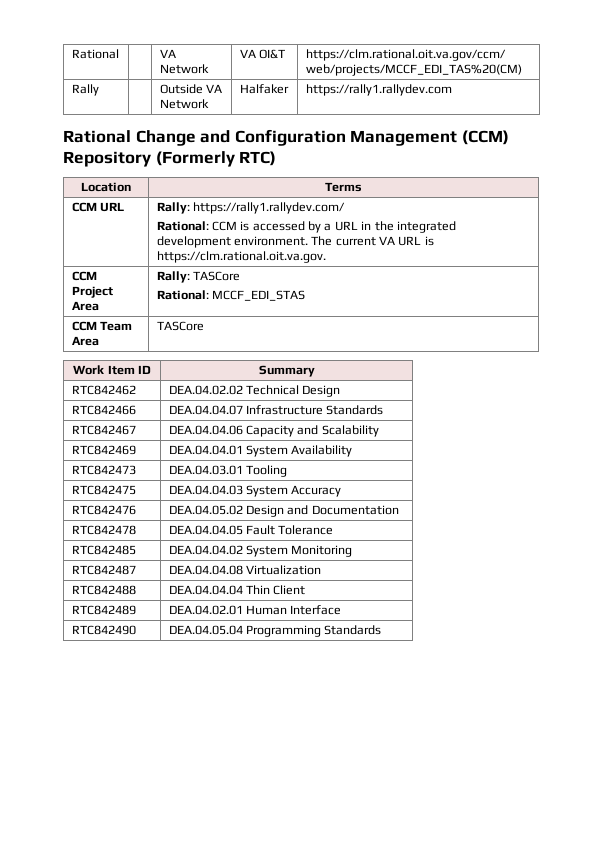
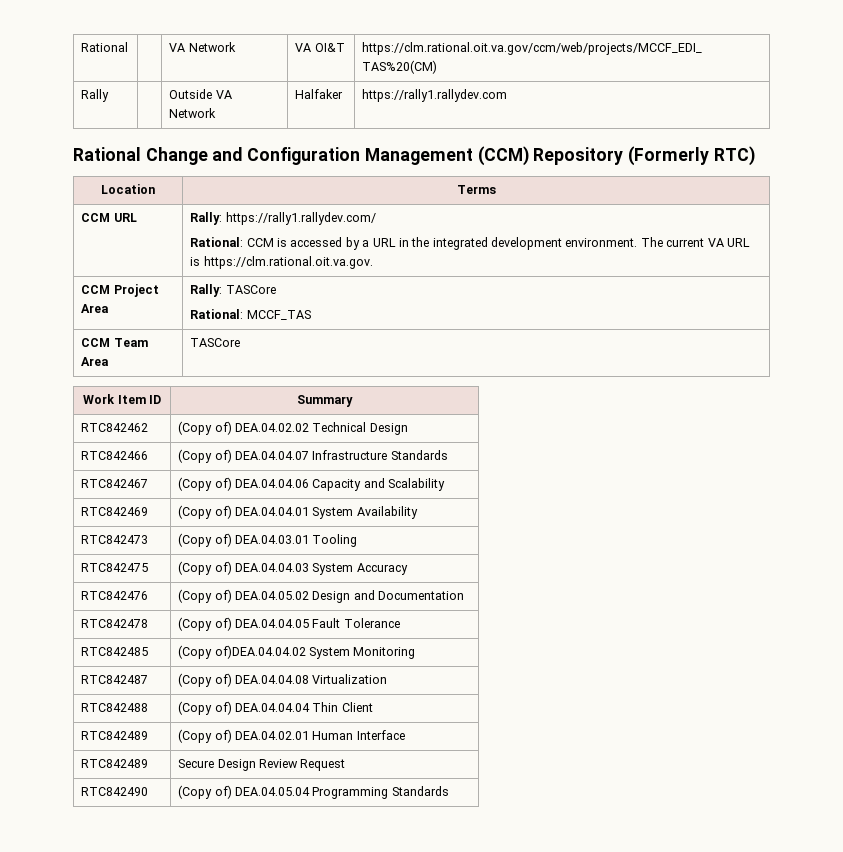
[211,290,305,301] MCCF_EDI_STAS -> [246,310,311,320] MCCF_TAS
(136, 390) none -> [178,421,232,435] (Copy of)
(136, 410) none -> [178,449,232,463] (Copy of)
(136, 430) none -> [178,477,232,491] (Copy of)
(136, 450) none -> [178,505,232,519] (Copy of)
(136, 470) none -> [178,533,232,547] (Copy of)
(136, 490) none -> [178,561,232,575] (Copy of)
(136, 510) none -> [178,589,232,603] (Copy of)
(136, 530) none -> [178,617,232,631] (Copy of)
[168,545,243,555] DEA.04.04.02 -> [178,645,306,659] (Copy of)DEA.04.04.02
(136, 570) none -> [178,673,232,687] (Copy of)
(136, 590) none -> [178,701,232,715] (Copy of)
(136, 610) none -> [178,729,232,743] (Copy of)
(342, 610) none -> [81,759,149,768] [178,759,346,771] // RTC842489 | Secure Design Review Request
(136, 630) none -> [178,785,232,799] (Copy of)

